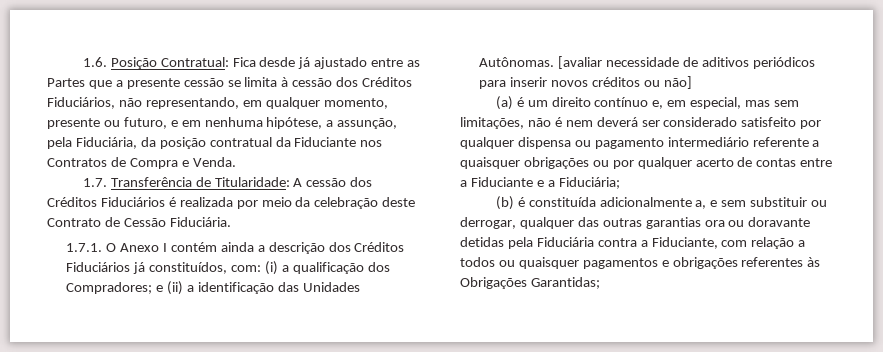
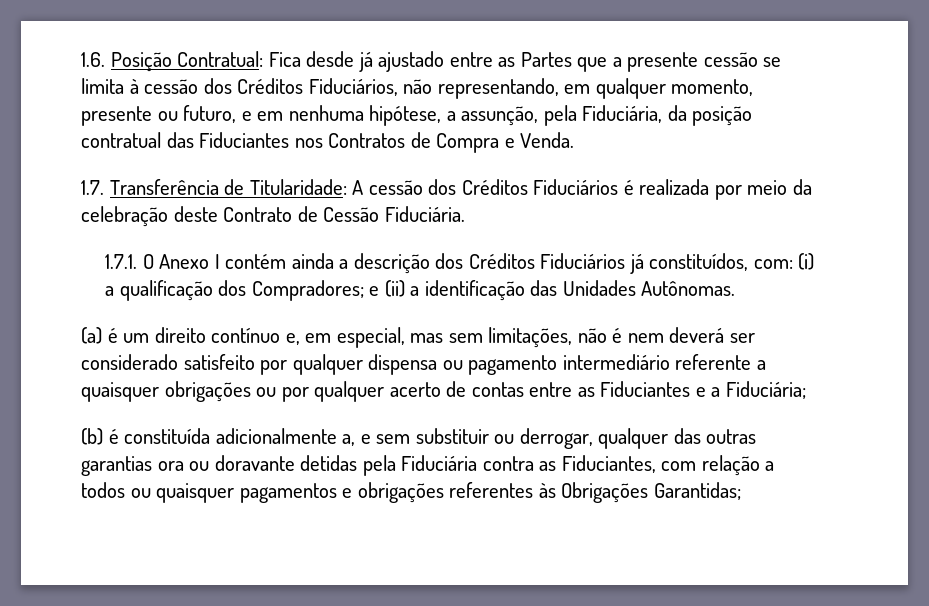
[275,137,357,147] da Fiduciante -> [166,132,290,148] das Fiduciantes
[558,56,815,69] [479,76,692,89] [avaliar necessidade de aditivos periódicos para inserir novos créditos ou não] -> (736, 288) none
[460,177,533,187] a Fiduciante -> [577,381,691,397] as Fiduciantes
[640,237,718,249] a Fiduciante, -> [539,455,656,473] as Fiduciantes,

